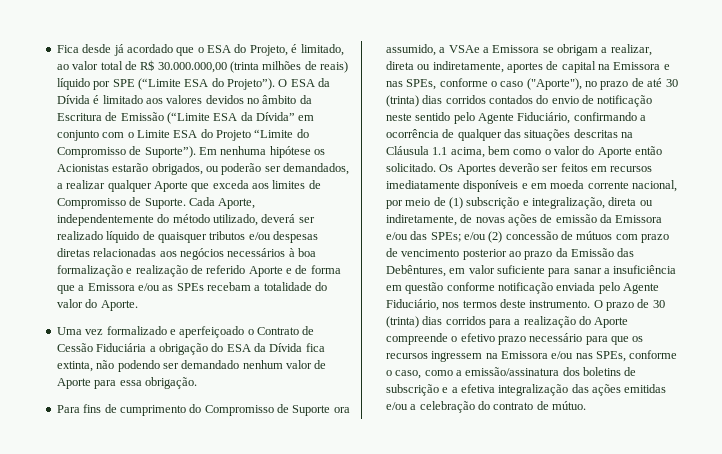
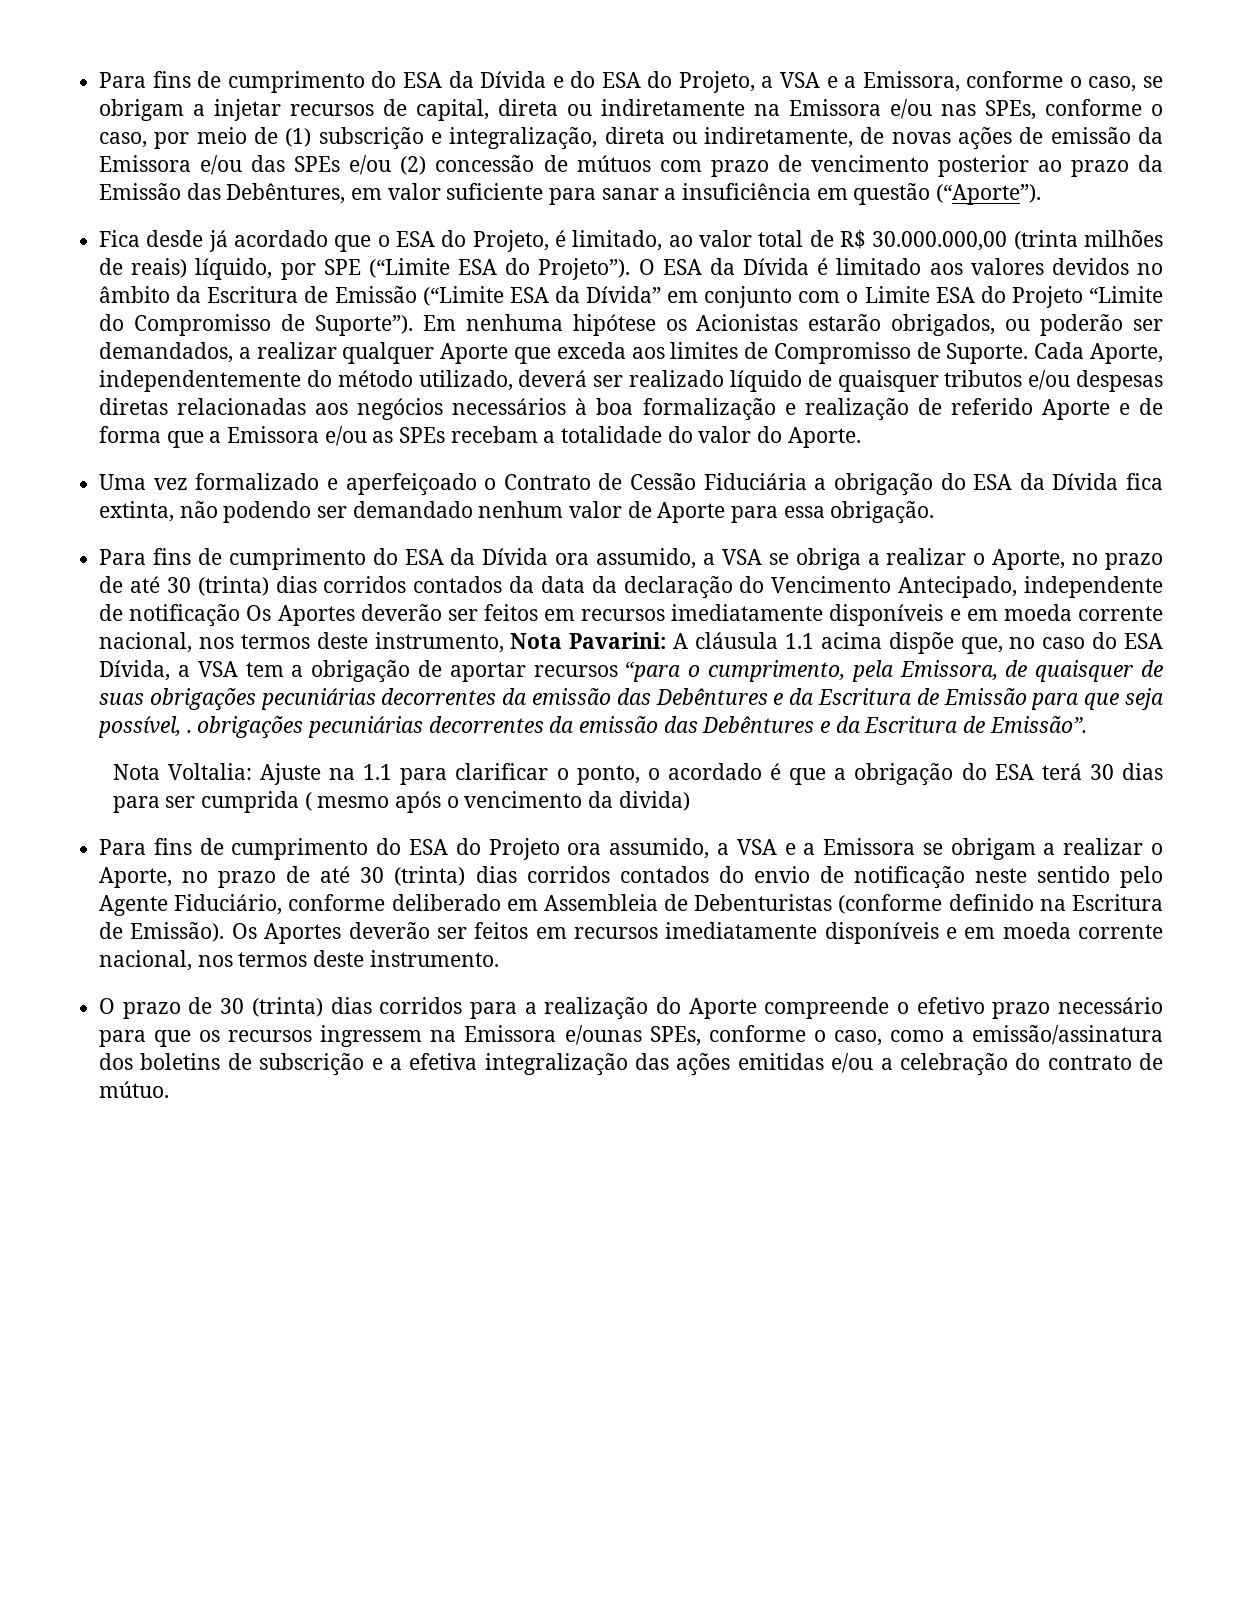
(56, 49) none -> [99,71,1164,93] [99,99,1163,121] [99,127,1163,150] [99,155,1163,177] [99,183,1042,205] Para fins de cumprimento do ESA da Dívida e do ESA do Projeto, a VSA e a Emissora, conforme o caso, se obrigam a injetar recursos de capital, direta ou indiretamente na Emissora e/ou nas SPEs, conforme o caso, por meio de (1) subscrição e integralização, direta ou indiretamente, de novas ações de emissão da Emissora e/ou das SPEs e/ou (2) concessão de mútuos com prazo de vencimento posterior ao prazo da Emissão das Debêntures, em valor suficiente para sanar a insuficiência em questão (“Aporte”). //
[56,78,90,90] líquido -> [195,258,273,280] líquido,
[204,404,350,416] [385,44,480,56] Compromisso de Suporte ora assumido, a VSAe -> [404,548,1164,570] [99,576,1163,599] [99,604,1163,627] [99,632,1163,654] [99,660,1163,683] [99,688,1164,711] [98,716,1087,739] [112,763,1164,786] [112,791,690,813] [99,838,796,860] ESA da Dívida ora assumido, a VSA se obriga a realizar o Aporte, no prazo de até 30 (trinta) dias corridos contados da data da declaração do Vencimento Antecipado, independente de notificação Os Aportes deverão ser feitos em recursos imediatamente disponíveis e em moeda corrente nacional, nos termos deste instrumento, Nota Pavarini: A cláusula 1.1 acima dispõe que, no caso do ESA Dívida, a VSA tem a obrigação de aportar recursos “para o cumprimento, pela Emissora, de quaisquer de suas obrigações pecuniárias decorrentes da emissão das Debêntures e da Escritura de Emissão para que seja possível, . obrigações pecuniárias decorrentes da emissão das Debêntures e da Escritura de Emissão”. // Nota Voltalia: Ajuste na 1.1 para clarificar o ponto, o acordado é que a obrigação do ESA terá 30 dias para ser cumprida ( mesmo após o vencimento da divida) // Para fins de cumprimento do ESA do Projeto ora assumido, a VSA e
[610,44,652,56] [385,61,670,73] [385,78,582,90] realizar, direta ou indiretamente, aportes de capital na Emissora e nas SPEs, conforme o caso ("Aporte"), -> [1063,838,1163,855] [99,867,173,888] realizar o Aporte,
[573,112,646,121] [385,129,633,141] [385,146,663,158] [385,163,436,172] confirmando a ocorrência de qualquer das situações descritas na Cláusula 1.1 acima, bem como o valor do Aporte então solicitado. -> [288,894,1164,914] [99,922,225,942] conforme deliberado em Assembleia de Debenturistas (conforme definido na Escritura de Emissão).
[385,197,653,209] [385,214,663,226] [385,231,670,243] [385,248,635,260] [385,265,677,277] [385,282,659,294] [385,299,439,311] por meio de (1) subscrição e integralização, direta ou indiretamente, de novas ações de emissão da Emissora e/ou das SPEs; e/ou (2) concessão de mútuos com prazo de vencimento posterior ao prazo da Emissão das Debêntures, em valor suficiente para sanar a insuficiência em questão conforme notificação enviada pelo Agente Fiduciário, -> (193, 960) none
(591, 304) none -> (499, 958) //
[551,351,593,359] e/ou nas -> [564,1025,642,1045] e/ounas

